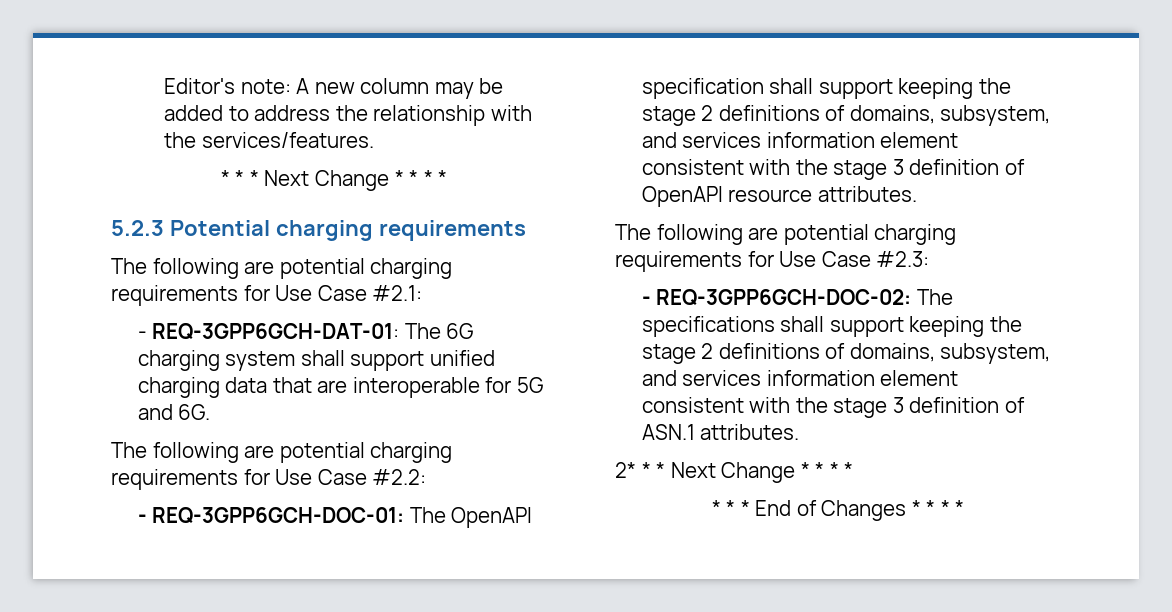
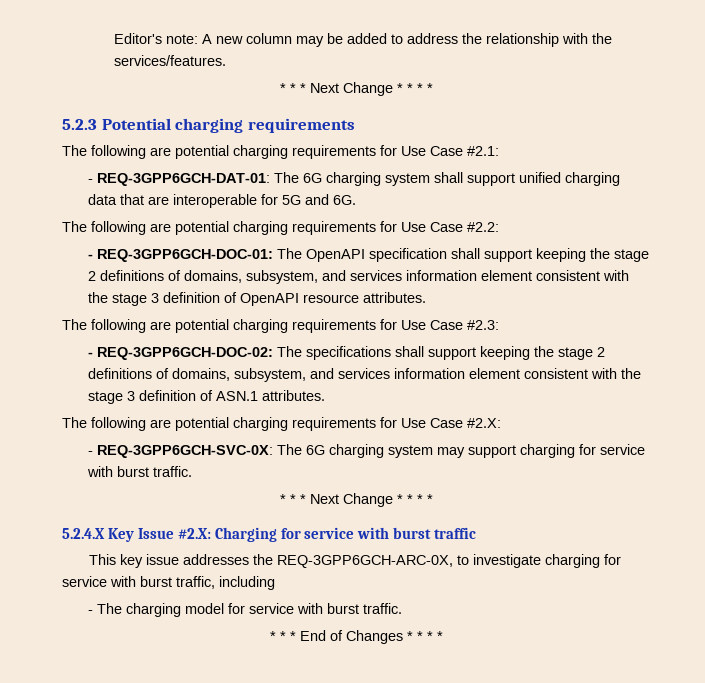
[615,462,854,483] 2* * * Next Change * * * * -> [62,417,501,431] [88,444,646,458] [87,466,193,477] [280,493,433,507] [62,527,477,542] [89,554,622,568] [62,576,275,590] [88,603,403,617] The following are potential charging requirements for Use Case #2.X: // - REQ-3GPP6GCH-SVC-0X: The 6G charging system may support charging for service with burst traffic. // * * * Next Change * * * * // 5.2.4.X Key Issue #2.X: Charging for service with burst traffic // This key issue addresses the REQ-3GPP6GCH-ARC-0X, to investigate charging for service with burst traffic, including // - The charging model for service with burst traffic.

